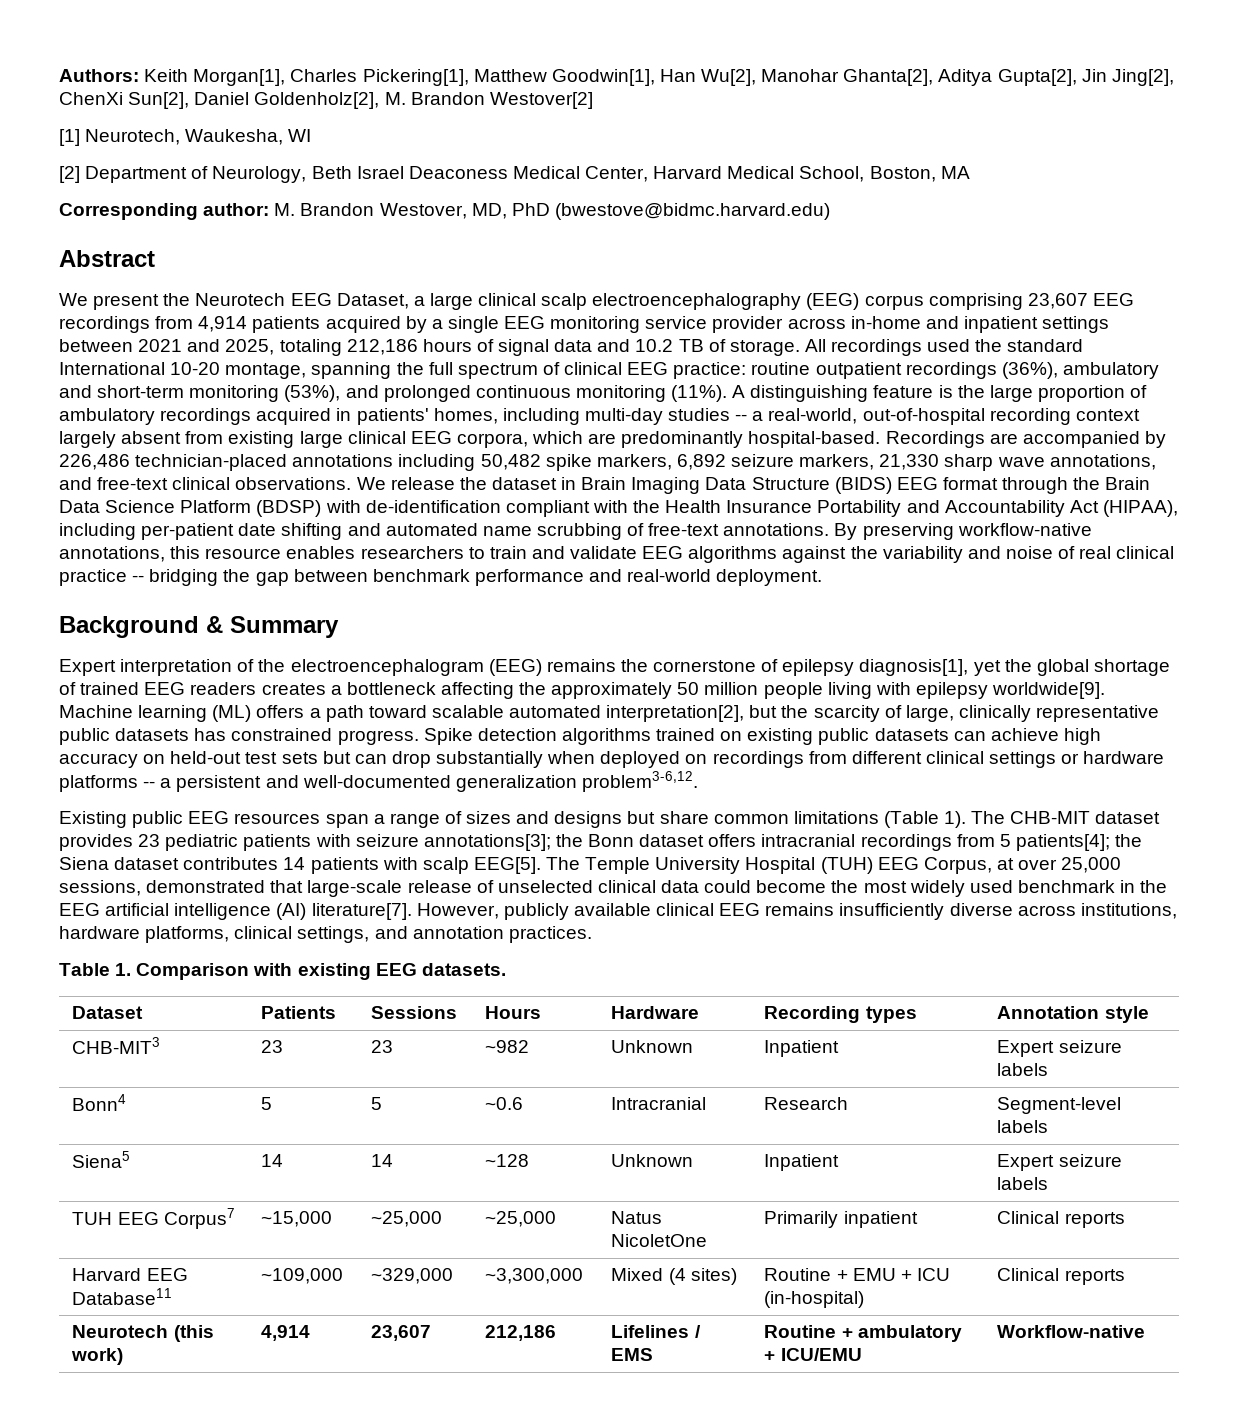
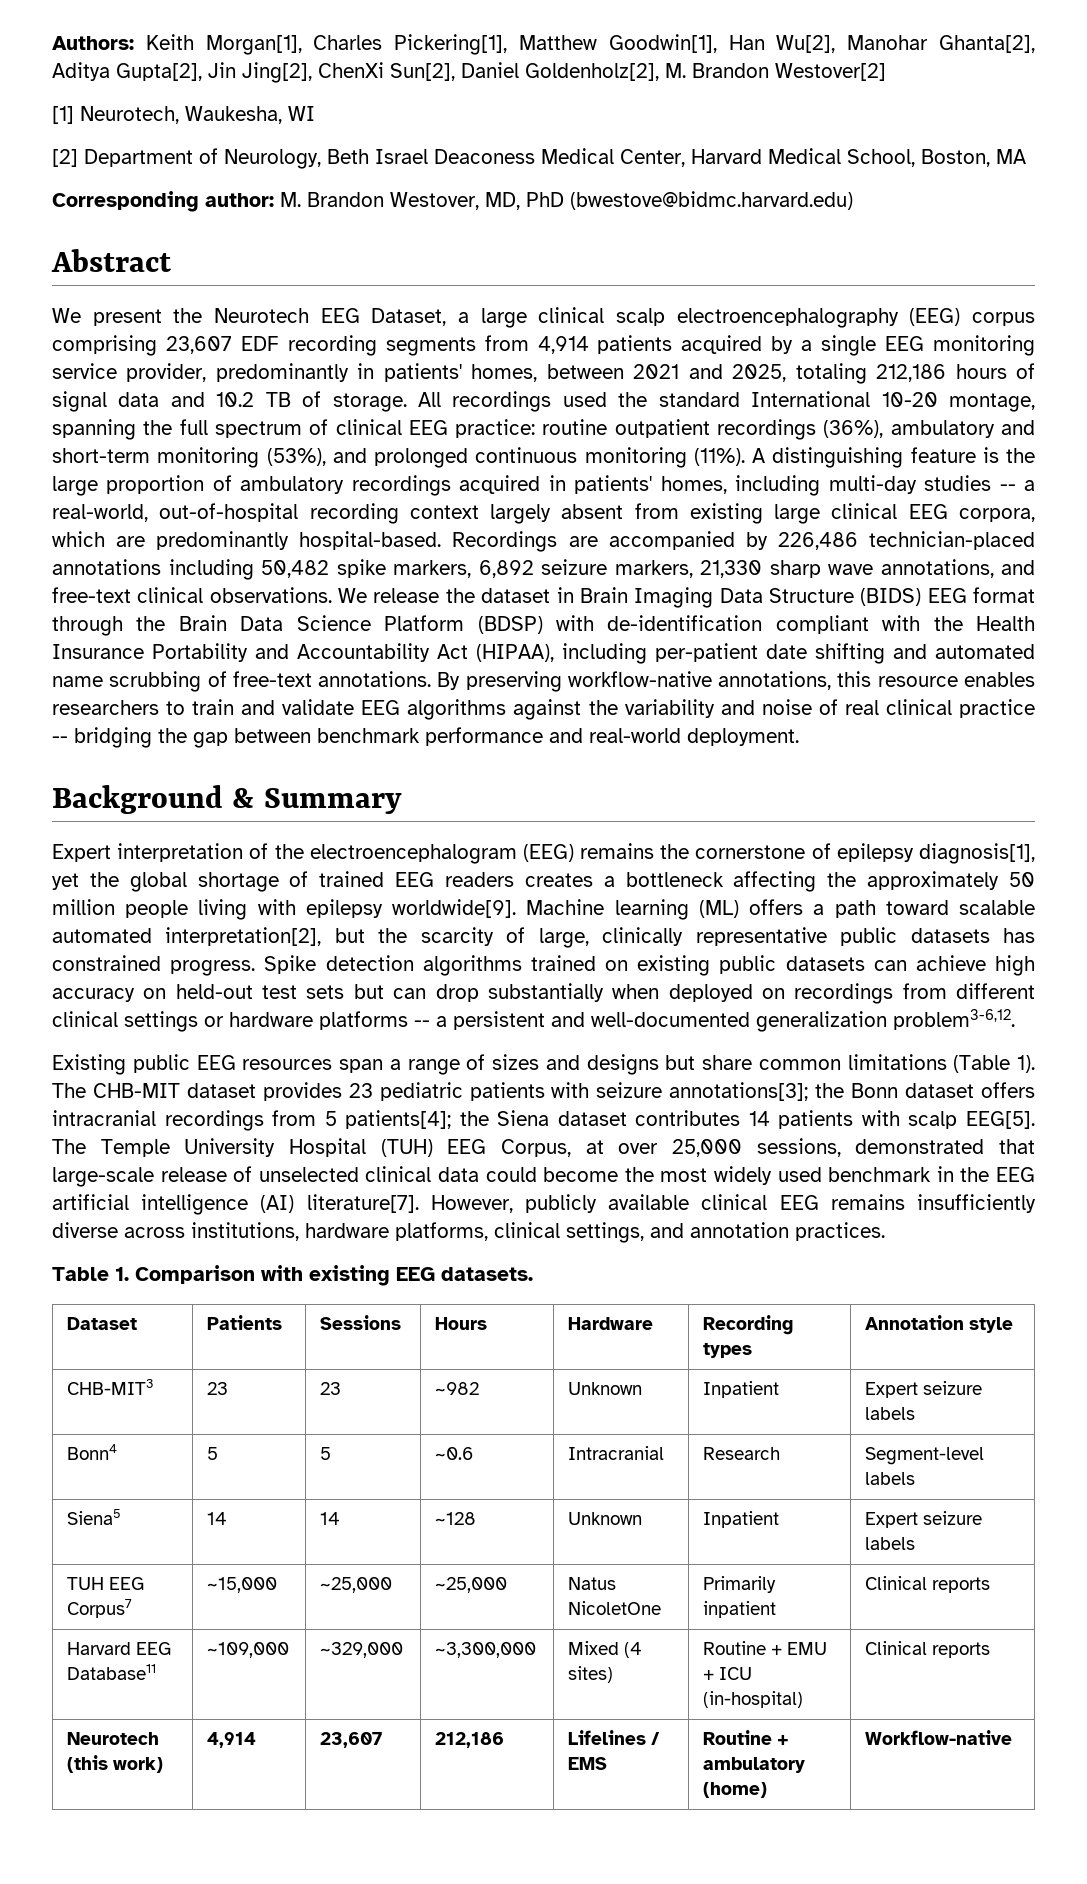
[1092,293,1134,306] [59,316,150,333] EEG recordings -> [240,335,476,356] EDF recording segments
[712,316,1110,333] provider across in-home and inpatient settings -> [126,363,538,382] provider, predominantly in patients' homes,
[764,1348,862,1361] + ICU/EMU -> [703,1782,768,1798] (home)

